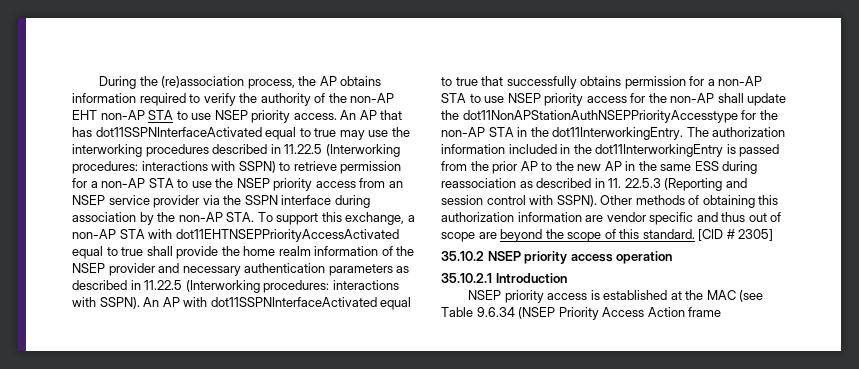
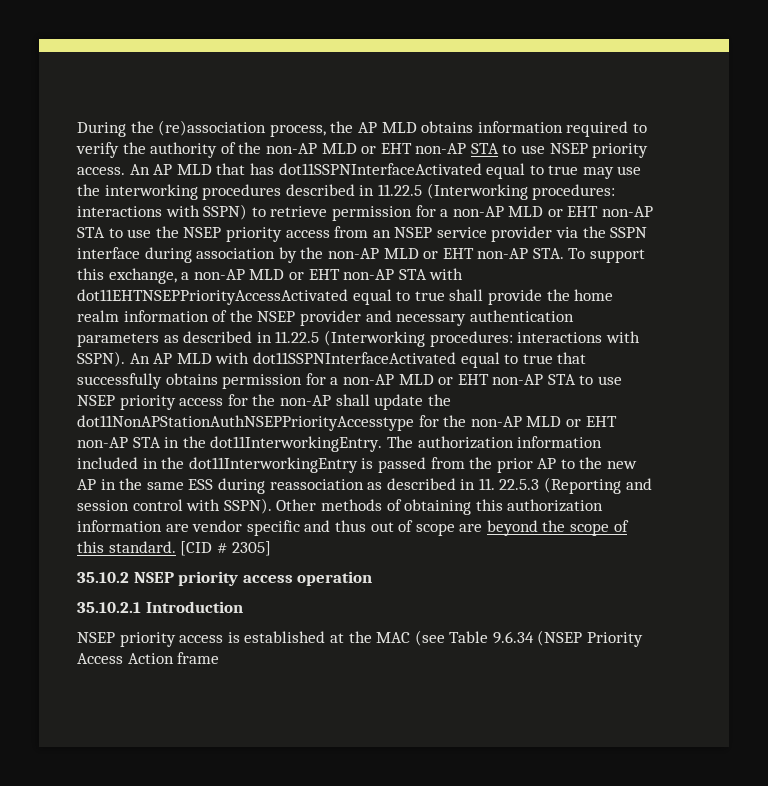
(337, 81) none -> [381,122,417,133] MLD
(395, 98) none -> [321,143,377,154] MLD or
(377, 115) none -> [176,164,212,175] MLD
(146, 183) none -> [508,206,654,217] MLD or EHT non-AP
(223, 217) none -> [383,248,529,259] MLD or EHT non-AP
(116, 234) none -> [249,269,395,280] MLD or EHT non-AP
(180, 302) none -> [176,353,212,364] MLD
(763, 81) none -> [398,374,544,385] MLD or EHT non-AP
(485, 132) none -> [526,416,617,427] [77,437,128,448] MLD or EHT non-AP

